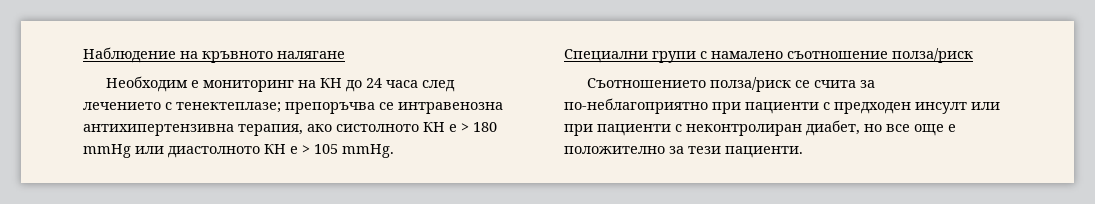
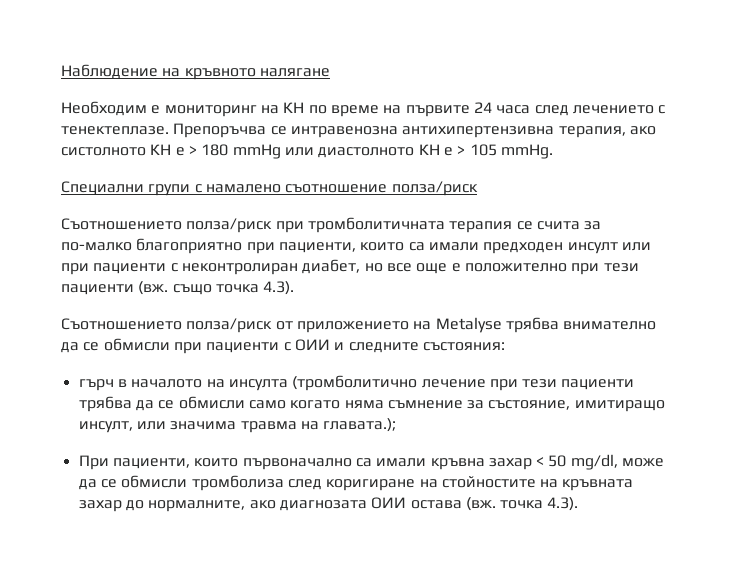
[345,80,362,92] до -> [308,105,470,117] по време на първите
[176,102,375,114] тенектеплазе; препоръчва -> [61,123,267,138] тенектеплазе. Препоръчва
[794,80,875,88] [564,98,830,114] се счита за по-неблагоприятно при пациенти с -> [275,217,602,233] [61,238,479,254] при тромболитичната терапия се счита за по-малко благоприятно при пациенти, които са имали
[669,146,803,158] за тези пациенти. -> [571,263,639,275] [61,281,295,295] [61,317,657,333] [61,338,505,354] [78,375,635,391] [78,396,665,412] [78,418,397,433] [78,454,665,470] [78,475,634,491] [78,497,579,512] при тези пациенти (вж. също точка 4.3). // Съотношението полза/риск от приложението на Metalyse трябва внимателно да се обмисли при пациенти с ОИИ и следните състояния: // гърч в началото на инсулта (тромболитично лечение при тези пациенти трябва да се обмисли само когато няма съмнение за състояние, имитиращо инсулт, или значима травма на главата.); // При пациенти, които първоначално са имали кръвна захар < 50 mg/dl, може да се обмисли тромболиза след коригиране на стойностите на кръвната захар до нормалните, ако диагнозата ОИИ остава (вж. точка 4.3).

